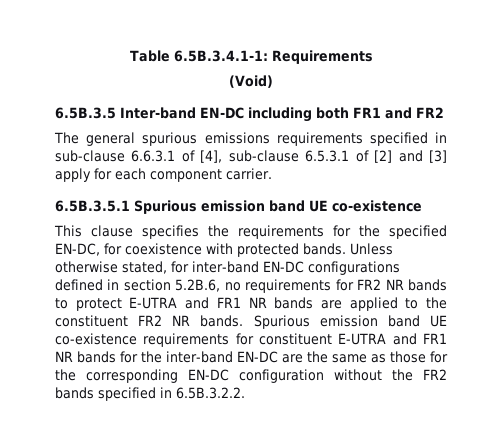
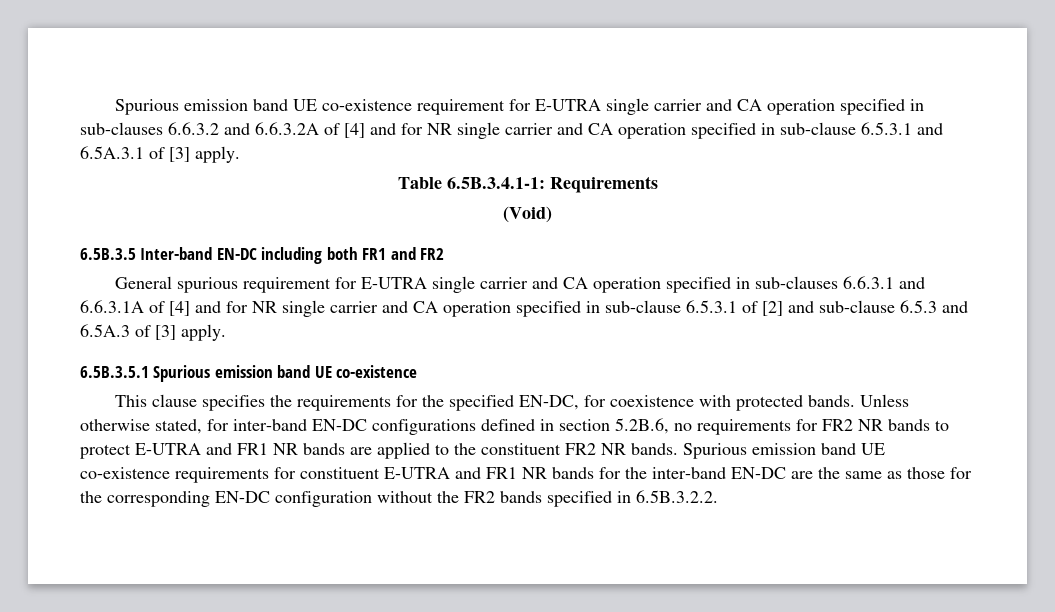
(129, 56) none -> [115,98,925,115] [80,122,943,139] [80,146,240,163] Spurious emission band UE co-existence requirement for E-UTRA single carrier and CA operation specified in sub-clauses 6.6.3.2 and 6.6.3.2A of [4] and for NR single carrier and CA operation specified in sub-clause 6.5.3.1 and 6.5A.3.1 of [3] apply. //
[54,132,447,146] [55,150,223,163] The general spurious emissions requirements specified in sub-clause 6.6.3.1 of [4], -> [115,276,926,293] [80,300,600,317] General spurious requirement for E-UTRA single carrier and CA operation specified in sub-clauses 6.6.3.1 and 6.6.3.1A of [4] and for NR single carrier and CA operation specified in
[429,150,448,163] [55,168,272,182] [3] apply for each component carrier. -> [819,300,968,313] [80,324,226,341] sub-clause 6.5.3 and 6.5A.3 of [3] apply.

